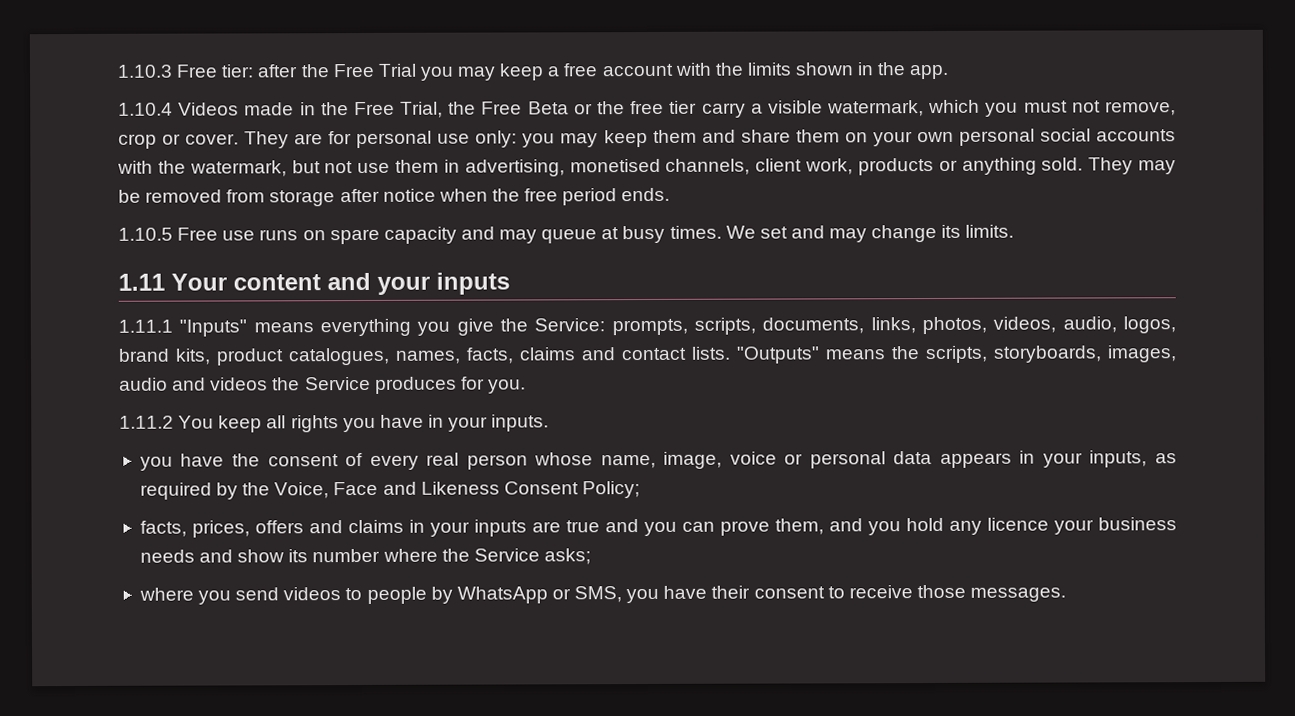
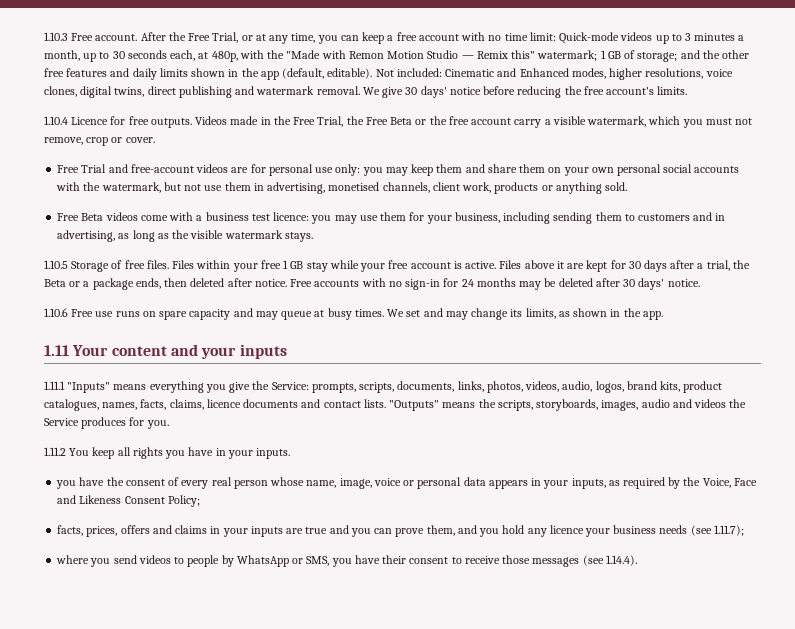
[221,63,497,81] tier: after the Free Trial you may -> [95,32,359,44] account. After the Free Trial, or at any time, you can
[714,62,950,80] [118,102,173,116] the limits shown in the app. // 1.10.4 -> [488,32,745,44] [44,50,750,62] [44,68,733,80] [44,86,688,98] [44,116,192,128] no time limit: Quick-mode videos up to 3 minutes a month, up to 30 seconds each, at 480p, with the "Made with Remon Motion Studio — Remix this" watermark; 1 GB of storage; and the other free features and daily limits shown in the app (default, editable). Not included: Cinematic and Enhanced modes, higher resolutions, voice clones, digital twins, direct publishing and watermark removal. We give 30 days' notice before reducing the free account's limits. // 1.10.4 Licence for free outputs.
[669,100,698,114] tier -> [471,118,512,125] account
[244,131,290,149] They -> [57,164,229,173] // Free Trial and free-account videos
[1088,157,1177,175] [118,187,671,207] [118,227,173,241] They may be removed from storage after notice when the free period ends. // 1.10.5 -> [57,212,726,224] [57,230,313,242] [44,260,750,272] [44,278,700,290] [44,308,68,317] // Free Beta videos come with a business test licence: you may use them for your business, including sending them to customers and in advertising, as long as the visible watermark stays. // 1.10.5 Storage of free files. Files within your free 1 GB stay while your free account is active. Files above it are kept for 30 days after a trial, the Beta or a package ends, then deleted after notice. Free accounts with no sign-in for 24 months may be deleted after 30 days' notice. // 1.10.6
[965,224,1015,238] limits. -> [525,308,663,320] limits, as shown in the app.
[519,347,576,361] claims -> [169,399,299,410] claims, licence documents
[199,548,591,565] and show its number where the Service asks; -> [690,525,744,536] (see 1.11.7);
[970,587,1067,602] messages. -> [532,555,637,567] messages (see 1.14.4).

